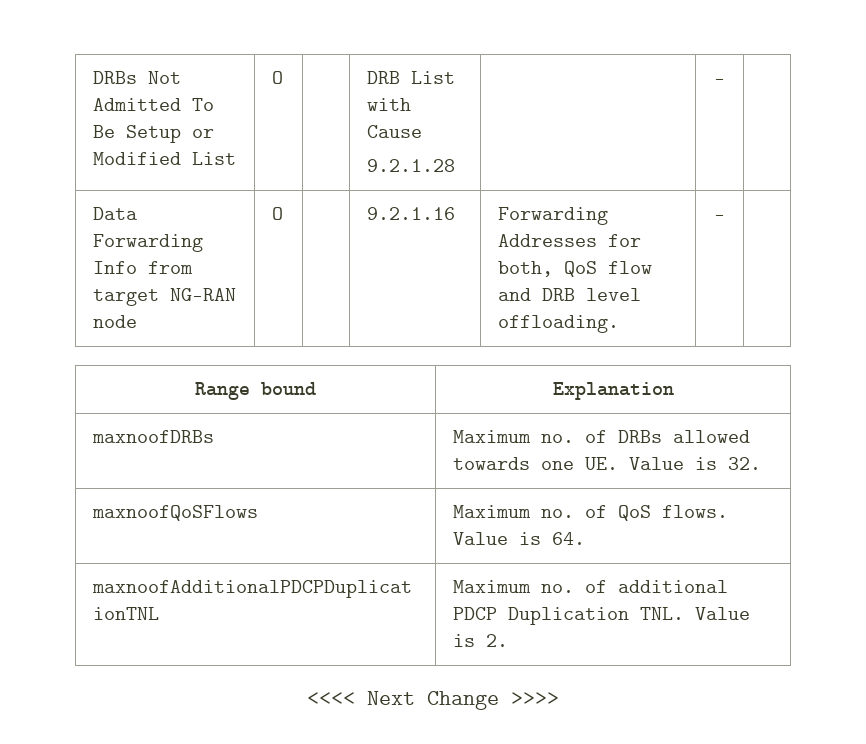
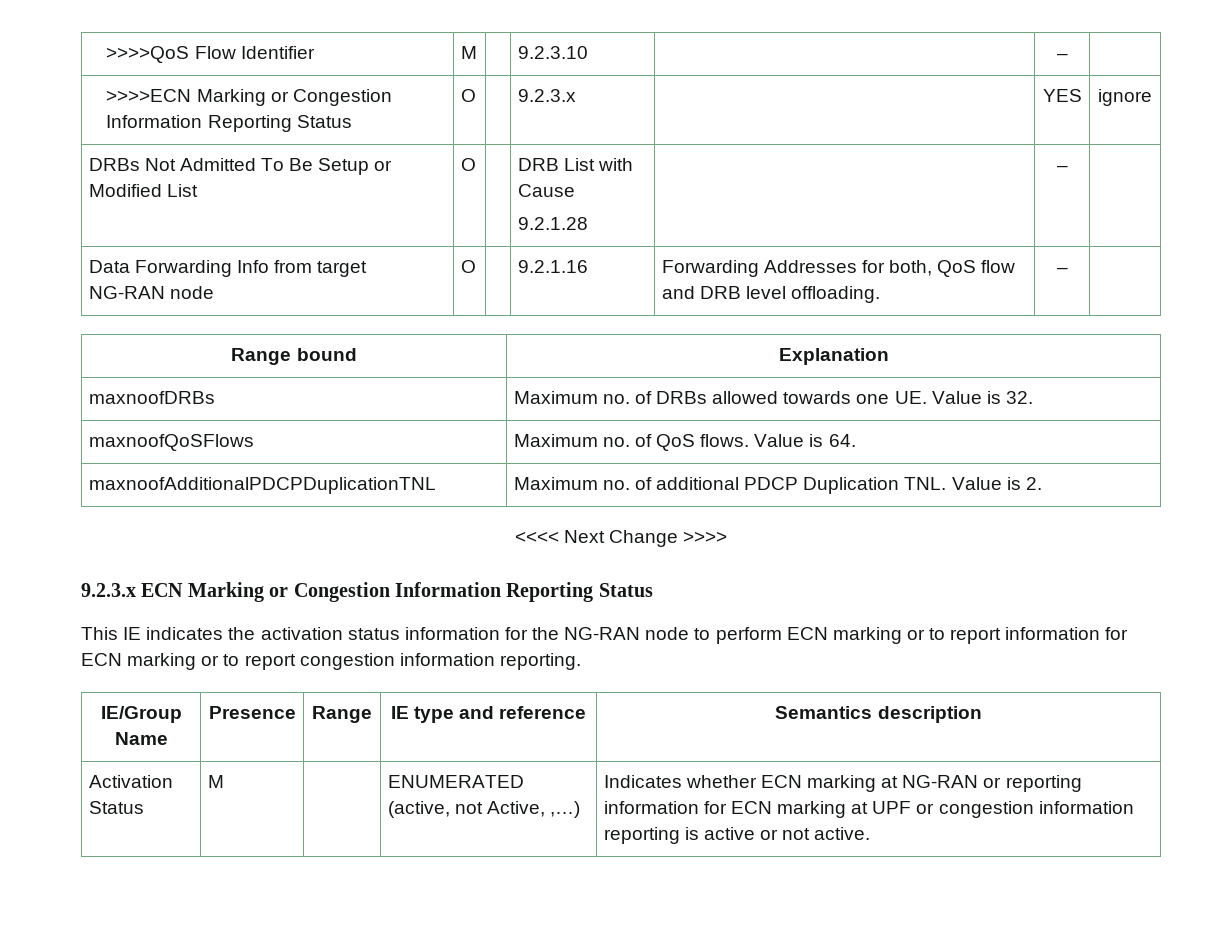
(92, 77) none -> [106,46,315,63] [460,46,477,59] [517,46,588,59] [1056,53,1068,59] [106,89,392,106] [106,115,352,132] [460,89,476,102] [517,89,576,102] [1042,89,1082,102] [1098,89,1152,106] >>>>QoS Flow Identifier | M | | 9.2.3.10 | | – | // >>>>ECN Marking or Congestion Information Reporting Status | O | | 9.2.3.x | | YES | ignore //
(559, 698) none -> [81,582,653,602] [81,627,1129,644] [81,653,581,670] [100,706,182,723] [114,732,168,745] [208,706,296,719] [312,706,372,723] [390,706,587,723] [775,706,982,723] [88,775,173,788] [88,801,144,814] [207,775,224,788] [387,775,524,788] [387,801,581,818] [603,775,1082,792] [603,801,1134,818] [603,827,871,844] // 9.2.3.x ECN Marking or Congestion Information Reporting Status // This IE indicates the activation status information for the NG-RAN node to perform ECN marking or to report information for ECN marking or to report congestion information reporting. // IE/Group Name | Presence | Range | IE type and reference | Semantics description // Activation Status | M | | ENUMERATED (active, not Active, ,…) | Indicates whether ECN marking at NG-RAN or reporting information for ECN marking at UPF or congestion information reporting is active or not active.

